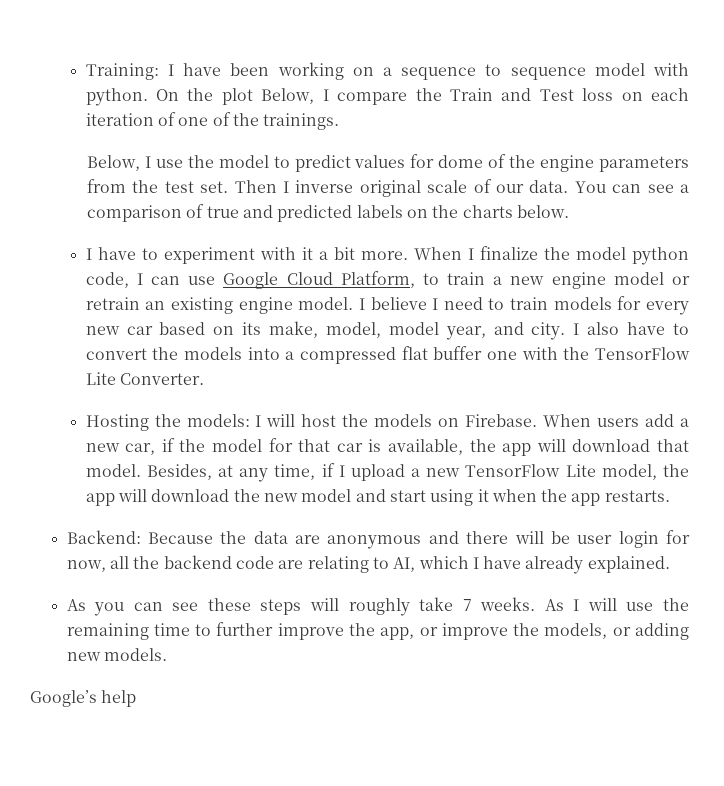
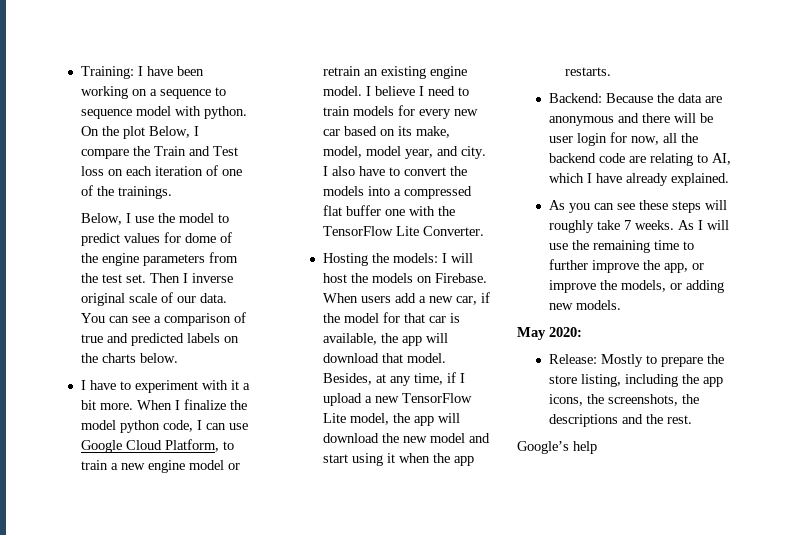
(167, 654) none -> [517,327,582,340] [548,354,724,367] [548,374,723,387] [548,394,699,406] [548,414,692,427] // May 2020: // Release: Mostly to prepare the store listing, including the app icons, the screenshots, the descriptions and the rest.

